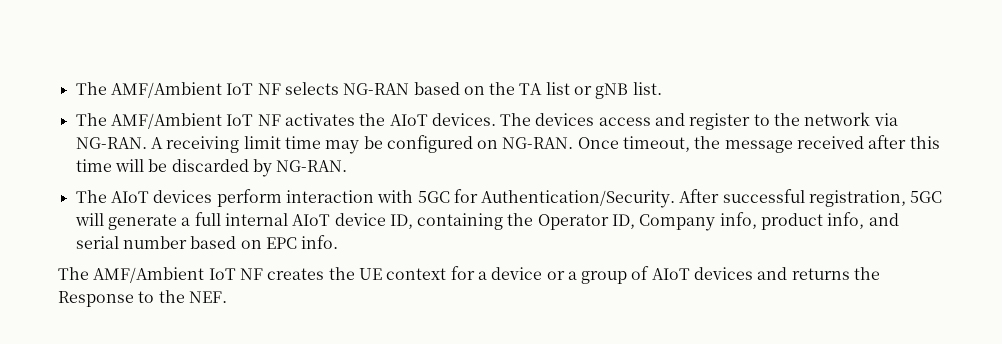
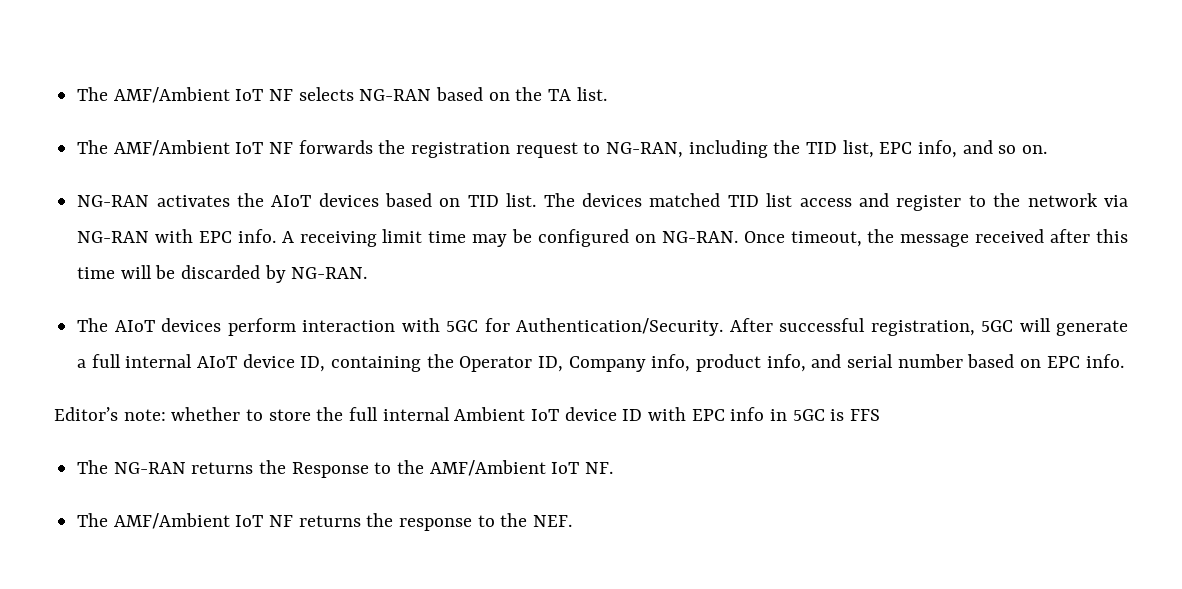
[545,82,629,99] list or gNB -> (572, 95) none
[284,113,595,126] activates the AIoT devices. The devices -> [298,140,1048,158] [77,193,793,207] forwards the registration request to NG-RAN, including the TID list, EPC info, and so on. // NG-RAN activates the AIoT devices based on TID list. The devices matched TID list
[75,137,147,149] NG-RAN. -> [77,229,276,243] NG-RAN with EPC info.
[58,266,788,284] The AMF/Ambient IoT NF creates the UE context for a device or a group of AIoT devices and -> [54,407,881,421] [77,460,186,474] Editor’s note: whether to store the full internal Ambient IoT device ID with EPC info in 5GC is FFS // The NG-RAN
(185, 296) none -> [429,460,614,476] [77,513,528,531] AMF/Ambient IoT NF. // The AMF/Ambient IoT NF returns the response to the

